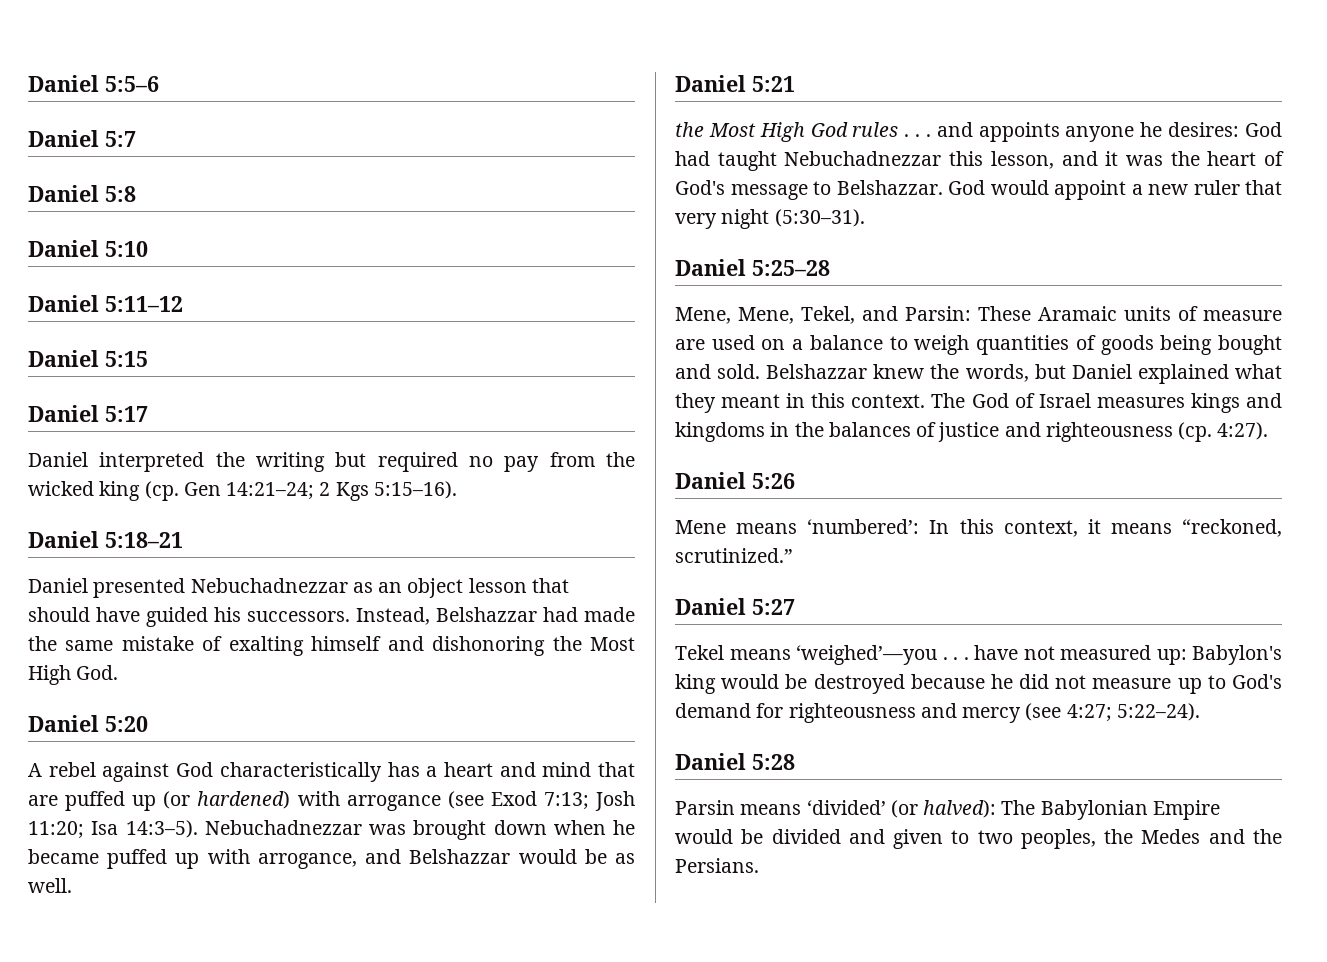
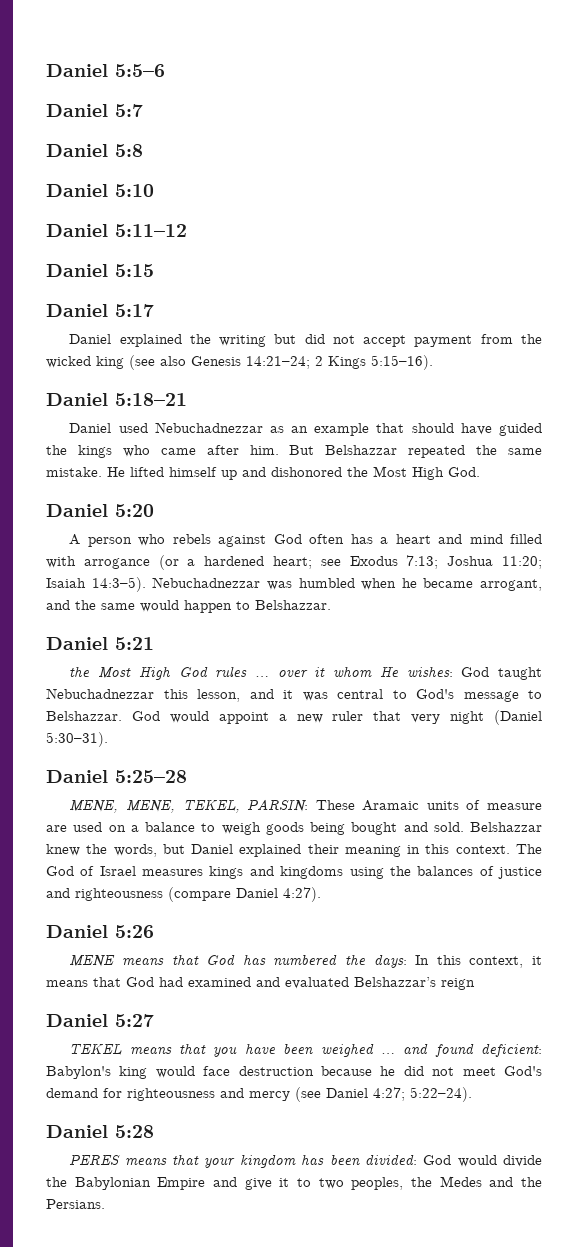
[99,452,205,472] interpreted -> [119,334,182,347] explained
[377,452,540,472] required no pay -> [304,334,473,347] did not accept payment
[144,481,221,501] (cp. Gen -> [129,355,241,370] (see also Genesis
[335,482,369,501] Kgs -> [328,356,366,369] Kings
[93,578,186,598] presented -> [118,423,148,433] used
[407,578,527,598] object lesson -> [314,423,370,436] example
[214,607,635,625] [28,636,546,656] his successors. Instead, Belshazzar had made the same mistake of exalting himself and dishonoring -> [46,445,542,458] [46,467,342,480] the kings who came after him. But Belshazzar repeated the same mistake. He lifted himself up and dishonored
[48,762,96,777] rebel -> [87,534,211,547] person who rebels
[219,762,382,782] characteristically -> [309,534,345,544] often
[598,762,635,777] [28,791,636,811] [28,821,119,839] that are puffed up (or hardened) with arrogance (see Exod 7:13; Josh 11:20; Isa -> [509,534,542,544] [46,555,542,570] [46,578,86,588] filled with arrogance (or a hardened heart; see Exodus 7:13; Joshua 11:20; Isaiah
[413,820,547,840] brought down -> [298,578,355,588] humbled
[107,849,635,869] [28,878,72,893] puffed up with arrogance, and Belshazzar would be as well. -> [480,579,542,591] [46,600,331,613] arrogant, and the same would happen to Belshazzar.
[904,122,1282,142] [675,151,710,166] . . . and appoints anyone he desires: God had -> [254,666,490,678] … over it whom He wishes: God
[1170,151,1284,166] the heart of -> [337,689,407,699] central to
[774,209,865,227] (5:30–31). -> [493,710,542,725] [46,732,108,747] (Daniel 5:30–31).
[675,306,971,324] Mene, Mene, Tekel, and Parsin: -> [69,799,309,813] MENE, MENE, TEKEL, PARSIN:
[976,335,1096,355] quantities of -> (261, 828) none
[1235,364,1282,379] [675,393,781,413] what they meant -> [307,844,401,857] their meaning
[770,422,790,437] in -> [349,867,384,879] using
[1178,422,1213,442] (cp. -> [168,887,278,902] (compare Daniel
[675,519,920,534] Mene means ‘numbered’: -> [69,954,407,968] MENE means that God has numbered the days:
[1182,519,1282,537] [675,548,793,563] [675,598,795,615] [675,645,1187,665] “reckoned, scrutinized.” // Daniel 5:27 // Tekel means ‘weighed’—you . . . have not measured up: -> [93,977,475,990] [46,1014,154,1027] [69,1043,542,1057] that God had examined and evaluated Belshazzar’s reign // Daniel 5:27 // TEKEL means that you have been weighed … and found deficient:
[785,674,905,694] be destroyed -> [203,1066,314,1076] face destruction
[1092,675,1226,694] measure up to -> [462,1067,496,1076] meet
(1062, 712) none -> [326,1088,368,1098] Daniel
[675,800,1220,820] [675,829,944,849] Parsin means ‘divided’ (or halved): The Babylonian Empire would be divided and given -> [69,1154,542,1168] [46,1177,290,1190] PERES means that your kingdom has been divided: God would divide the Babylonian Empire and give it

